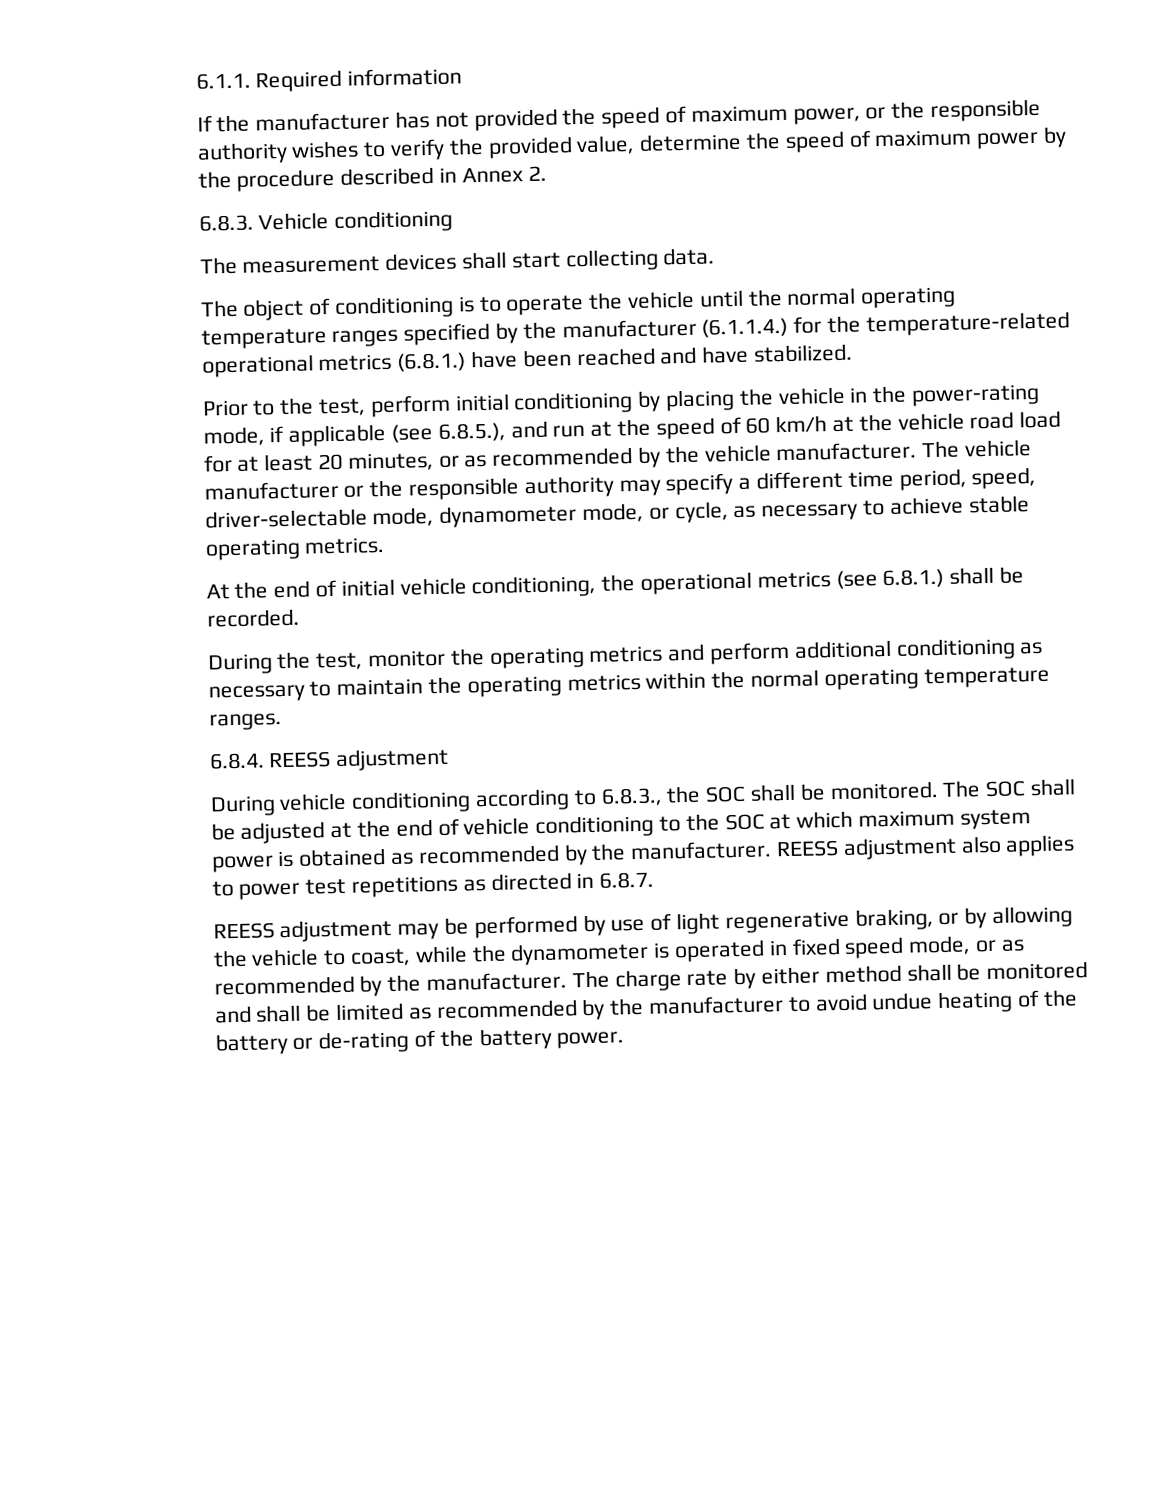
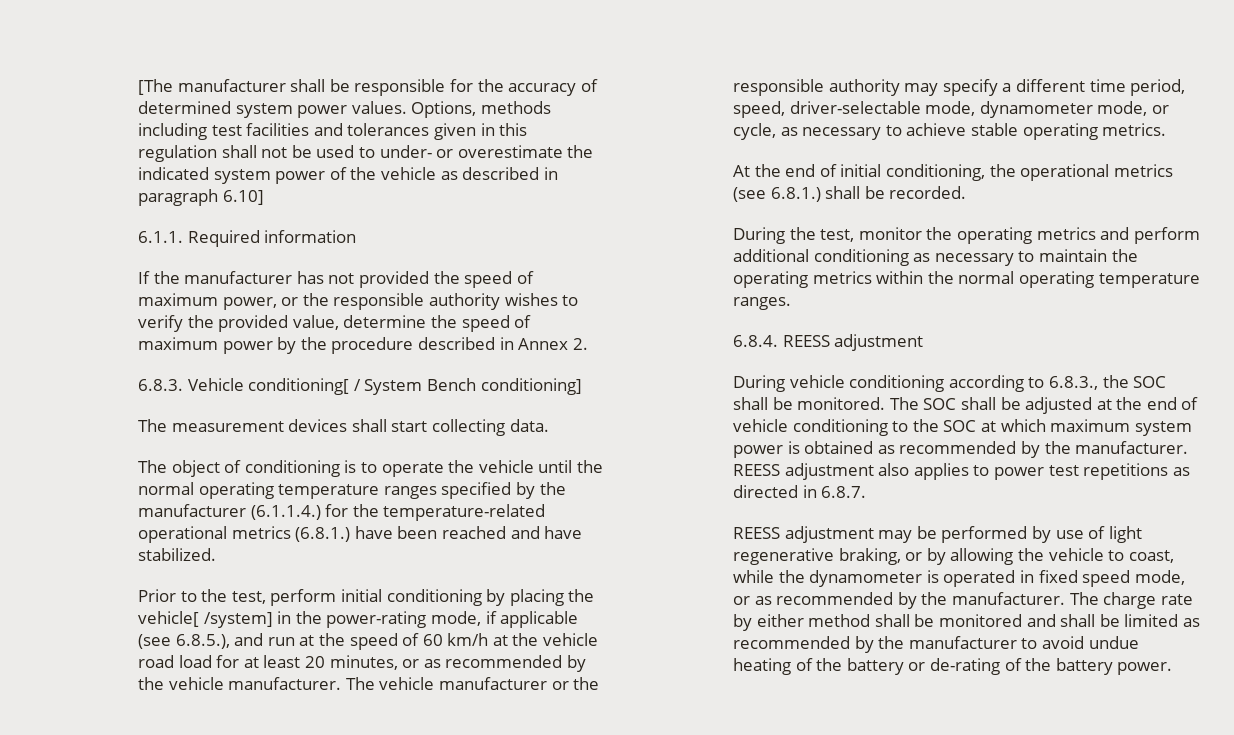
(195, 81) none -> [137,79,598,96] [137,101,551,118] [137,123,528,140] [137,145,594,162] [137,167,558,184] [137,189,264,206] [The manufacturer shall be responsible for the accuracy of determined system power values. Options, methods including test facilities and tolerances given in this regulation shall not be used to under- or overestimate the indicated system power of the vehicle as described in paragraph 6.10] //
[334,209,454,233] conditioning -> [248,378,582,395] conditioning[ / System Bench conditioning]
[777,386,846,406] vehicle -> [137,611,273,628] vehicle[ /system]
[399,577,467,596] vehicle -> (882, 170) none

